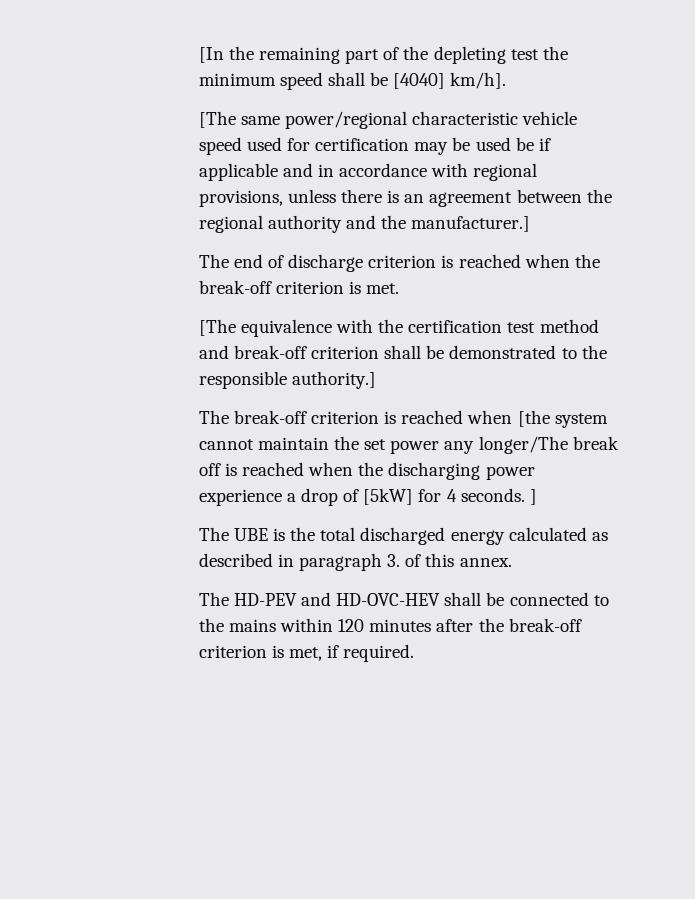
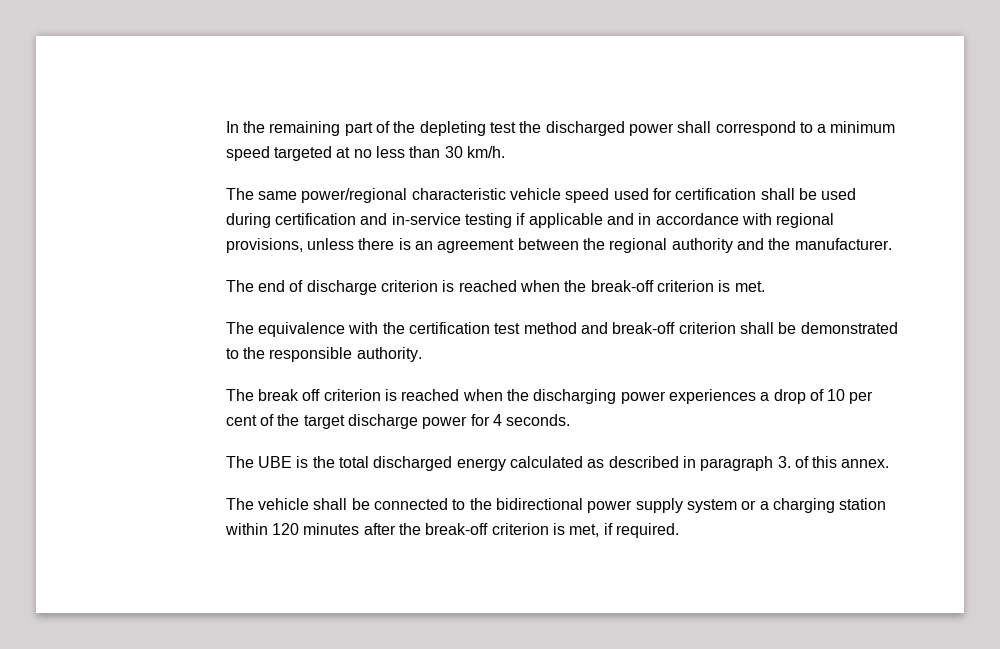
[198,47,224,63] [In -> [225,121,239,133] In
[198,72,507,90] [198,111,236,128] minimum speed shall be [4040] km/h]. // [The -> [545,121,896,136] [225,146,505,161] [225,188,254,200] discharged power shall correspond to a minimum speed targeted at no less than 30 km/h. // The
[414,142,449,155] may -> [760,188,795,200] shall
[515,137,534,151] be -> [225,213,512,228] during certification and in-service testing
[411,216,531,232] manufacturer.] -> [794,238,892,250] manufacturer.
[198,319,236,336] [The -> [225,322,254,334] The
[291,371,376,389] [198,410,608,428] [198,436,568,454] authority.] // The break-off criterion is reached when [the system cannot maintain the set power any longer/The -> [356,347,422,362] [225,389,254,401] authority. // The
(221, 469) none -> [323,389,381,401] criterion
[198,489,282,506] experience -> [668,389,756,404] experiences
[363,488,414,505] [5kW] -> [827,389,874,404] [225,414,468,429] 10 per cent of the target discharge power
[529,489,537,505] ] -> (571, 420) none
[233,592,441,606] HD-PEV and HD-OVC-HEV -> [257,498,309,510] vehicle
[228,619,276,632] mains -> [495,498,887,513] bidirectional power supply system or a charging station

